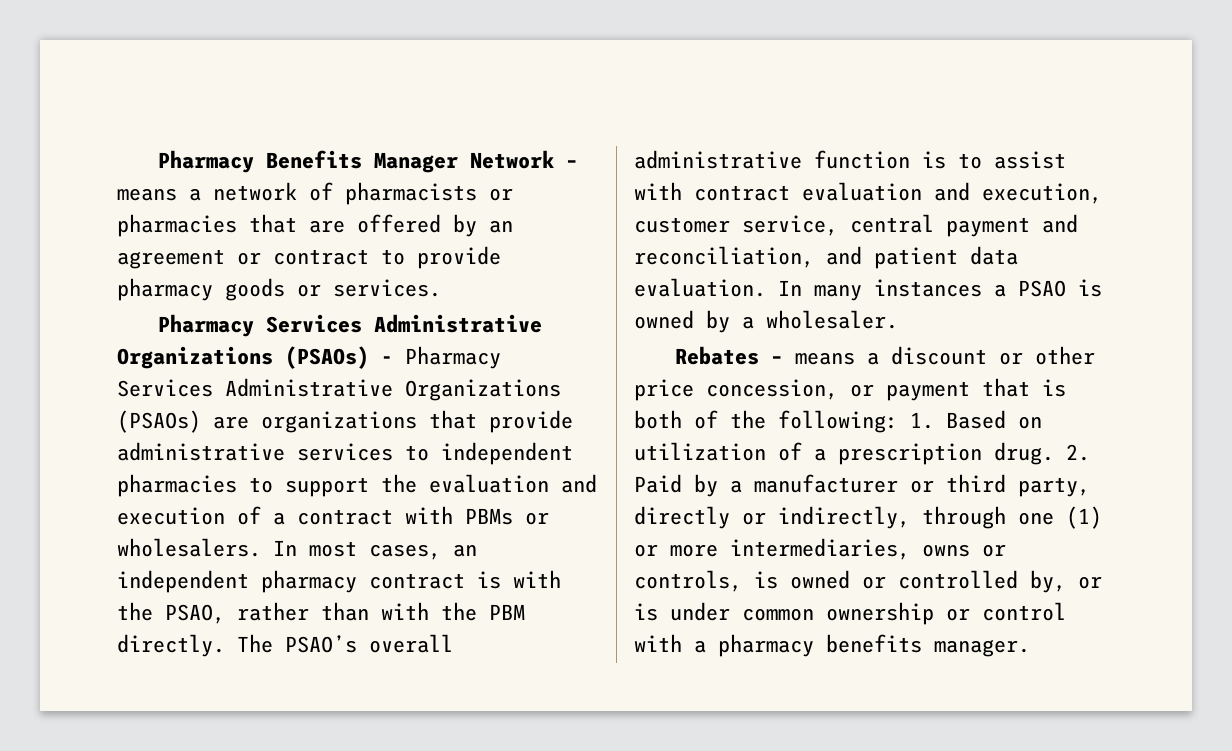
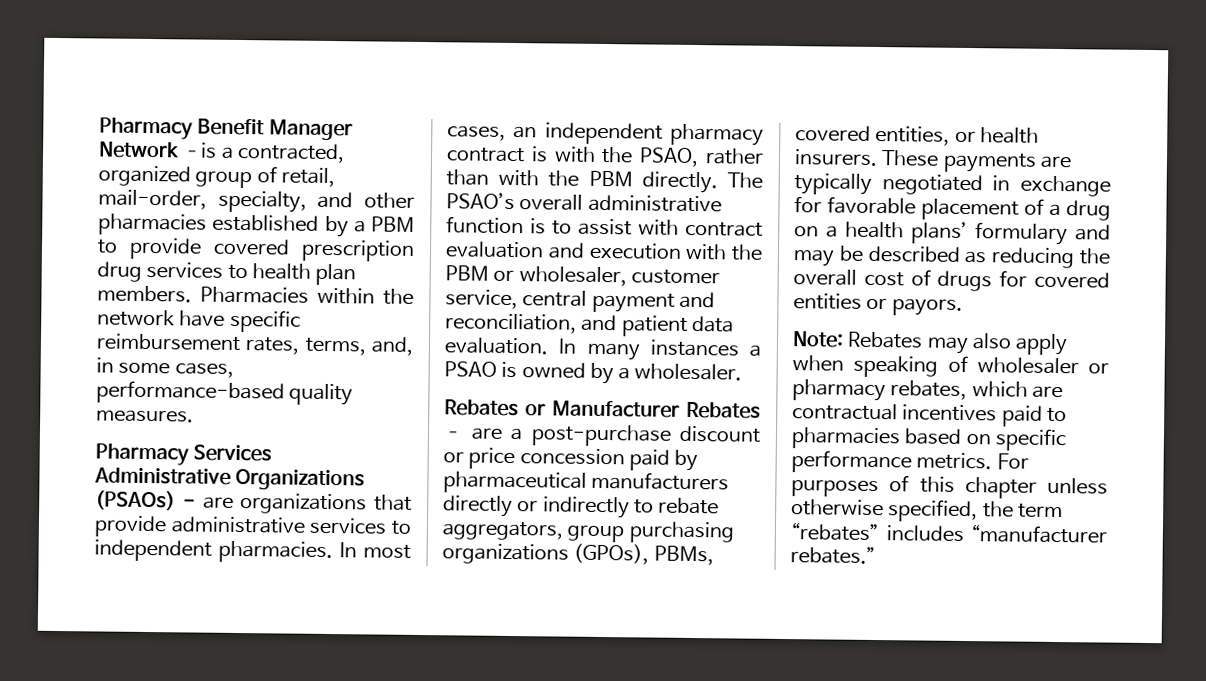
[158,150,363,173] Pharmacy Benefits -> [99,117,266,140] Pharmacy Benefit
[566,160,579,168] [117,182,513,205] [117,214,513,237] [117,246,501,269] [117,278,441,301] – means a network of pharmacists or pharmacies that are offered by an agreement or contract to provide pharmacy goods or services. -> [182,142,345,164] [98,165,335,189] [98,189,415,213] [98,213,415,238] [97,237,415,262] [97,261,357,286] [97,285,414,305] [97,309,301,333] [96,333,415,356] [96,357,234,378] [96,380,354,406] [96,409,194,423] –is a contracted, organized group of retail, mail-order, specialty, and other pharmacies established by a PBM to provide covered prescription drug services to health plan members. Pharmacies within the network have specific reimbursement rates, terms, and, in some cases, performance-based quality measures.
[405,346,501,369] [117,378,561,401] [117,410,201,433] Pharmacy Services Administrative Organizations (PSAOs) -> (196, 503) none
[117,474,597,497] [117,506,549,525] [117,538,261,557] pharmacies to support the evaluation and execution of a contract with PBMs or wholesalers. -> [218,540,333,564] pharmacies.
[982,183,1102,204] execution, -> [588,242,763,261] [445,265,627,287] execution with the PBM or wholesaler,
[771,346,1096,365] [634,378,1066,401] [634,410,1042,433] [634,442,1090,465] [634,474,1090,497] [634,506,1102,529] [634,538,1006,560] [634,570,1102,593] [634,602,1066,625] [634,634,1030,657] – means a discount or other price concession, or payment that is both of the following: 1. Based on utilization of a prescription drug. 2. Paid by a manufacturer or third party, directly or indirectly, through one (1) or more intermediaries, owns or controls, is owned or controlled by, or is under common ownership or control with a pharmacy benefits manager. -> [525,400,761,419] [443,424,761,447] [443,447,699,472] [443,471,730,494] [443,495,720,519] [442,521,735,544] [442,543,714,566] [795,125,1039,146] [794,149,1072,173] [794,173,1112,197] [794,196,1111,221] [794,221,1112,246] [793,245,1111,269] [793,269,1110,292] [793,293,963,316] [792,331,1069,356] [792,355,1109,378] [792,379,1063,402] [792,403,1067,427] [791,427,1067,452] [791,450,1029,474] [791,475,1108,499] [791,499,1063,523] [790,522,1108,544] [790,546,876,565] or Manufacturer Rebates – are a post-purchase discount or price concession paid by pharmaceutical manufacturers directly or indirectly to rebate aggregators, group purchasing organizations (GPOs), PBMs, covered entities, or health insurers. These payments are typically negotiated in exchange for favorable placement of a drug on a health plans’ formulary and may be described as reducing the overall cost of drugs for covered entities or payors. // Note: Rebates may also apply when speaking of wholesaler or pharmacy rebates, which are contractual incentives paid to pharmacies based on specific performance metrics. For purposes of this chapter unless otherwise specified, the term “rebates” includes “manufacturer rebates.”

